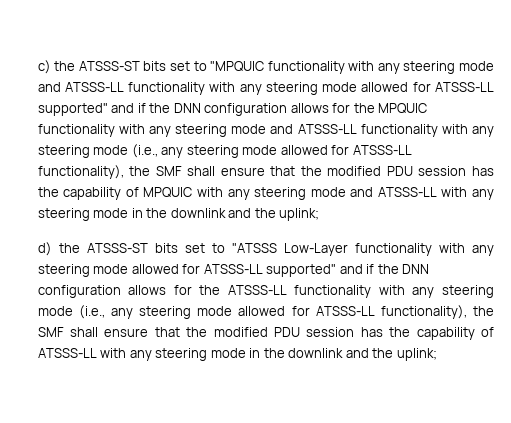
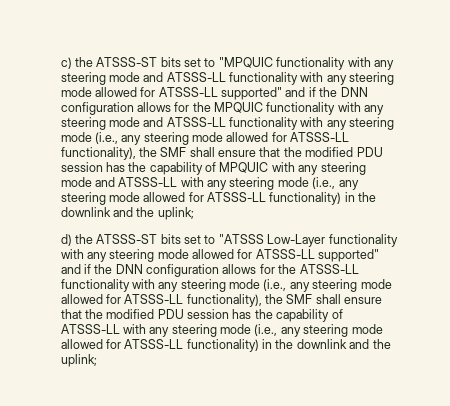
(129, 213) none -> [312,177,359,190] [60,192,342,205] (i.e., any steering mode allowed for ATSSS-LL functionality)
(246, 353) none -> [254,324,383,337] [60,339,259,352] (i.e., any steering mode allowed for ATSSS-LL functionality)

